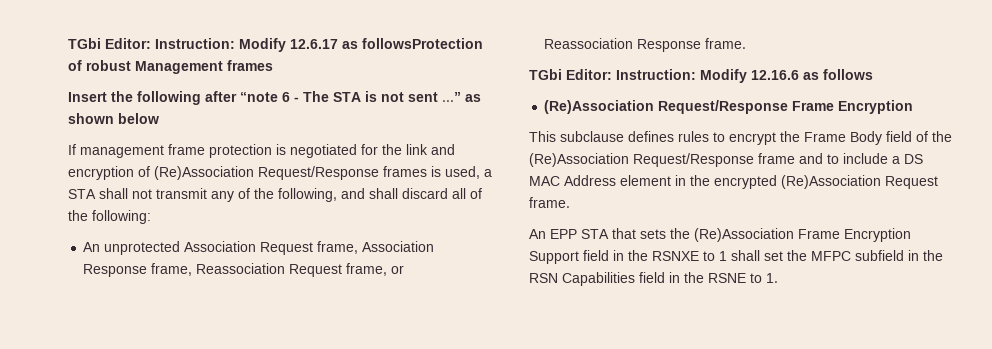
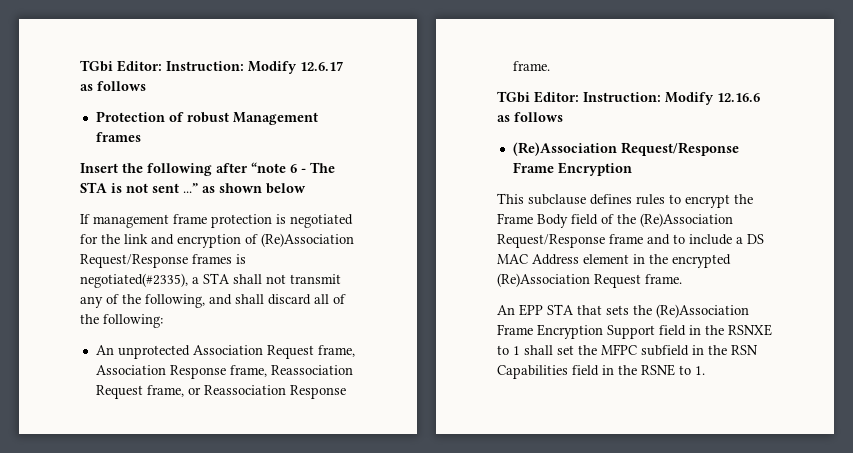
[362,38,483,49] followsProtection -> [97,81,146,91] [95,111,165,122] follows // Protection
[445,166,480,179] used, -> [80,273,188,288] negotiated(#2335),

